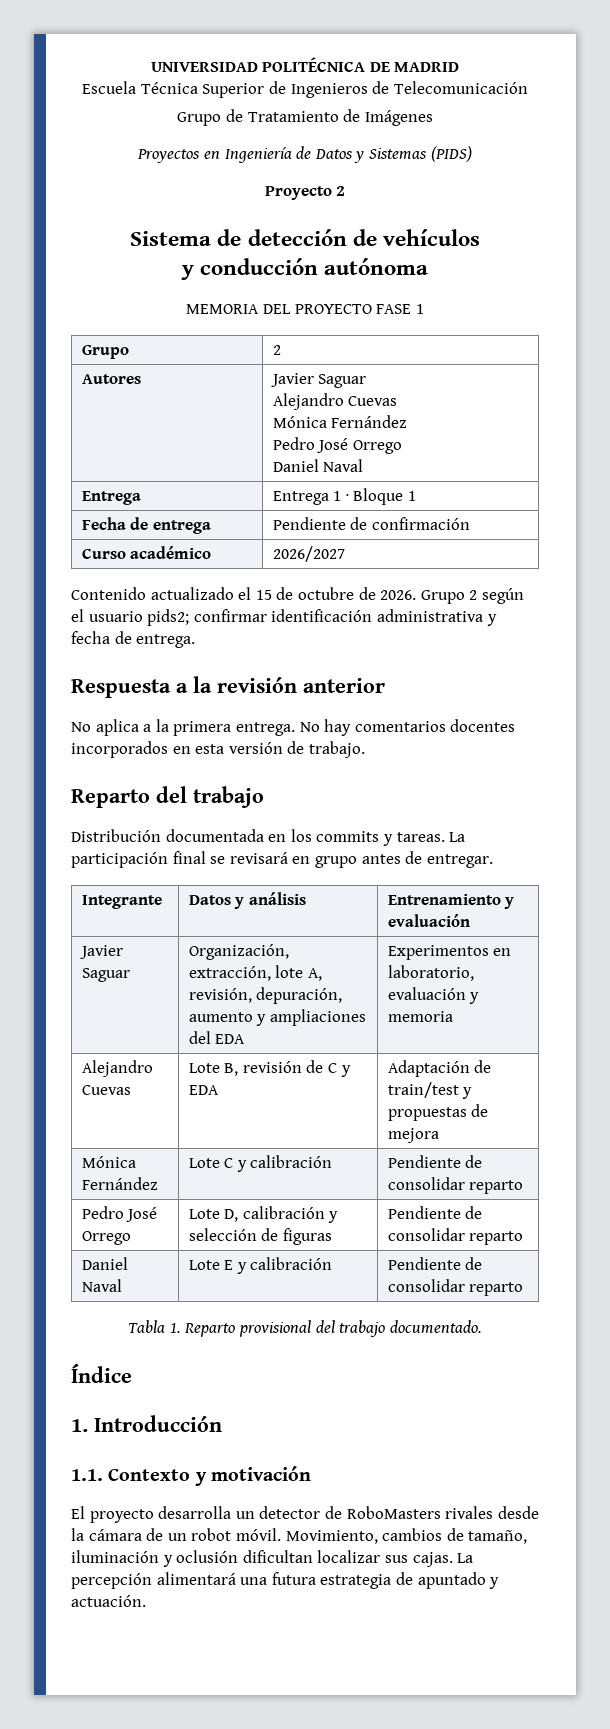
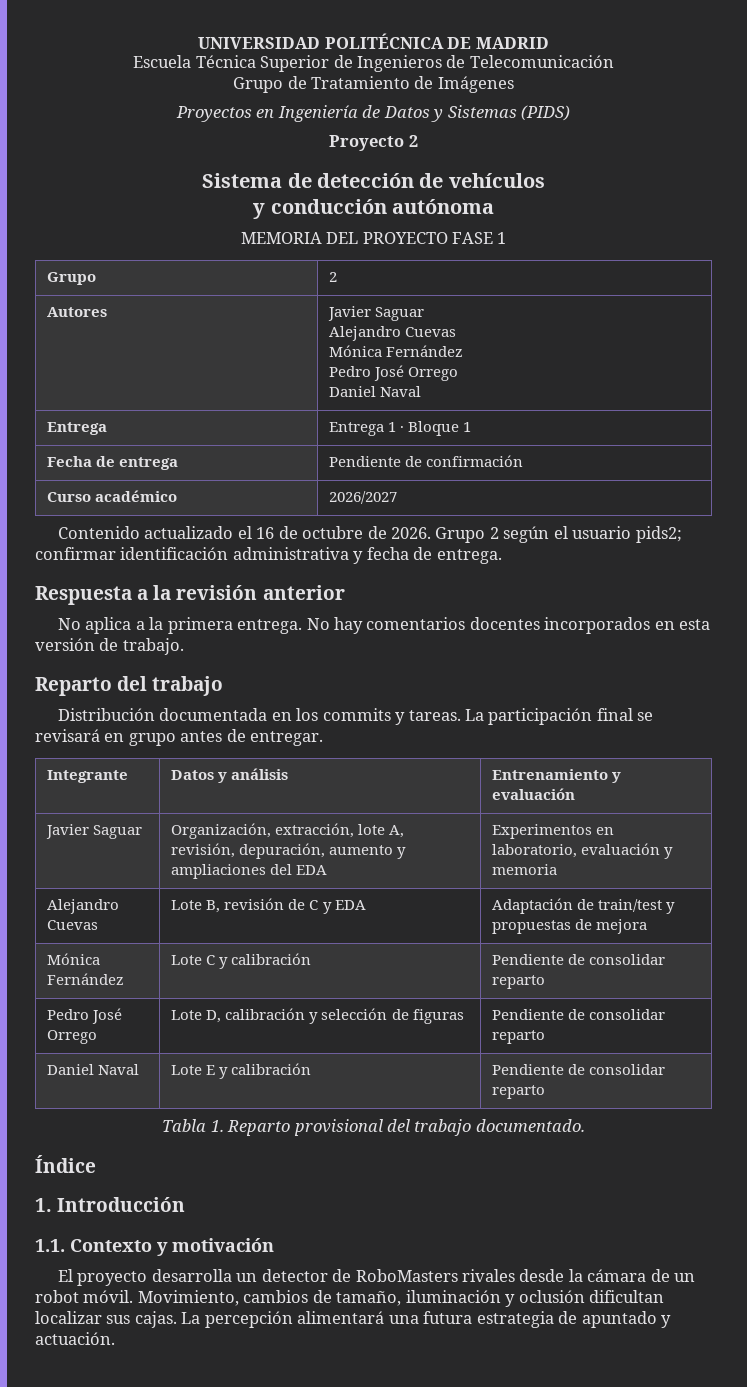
[255,590,272,600] 15 -> [256,527,275,539] 16

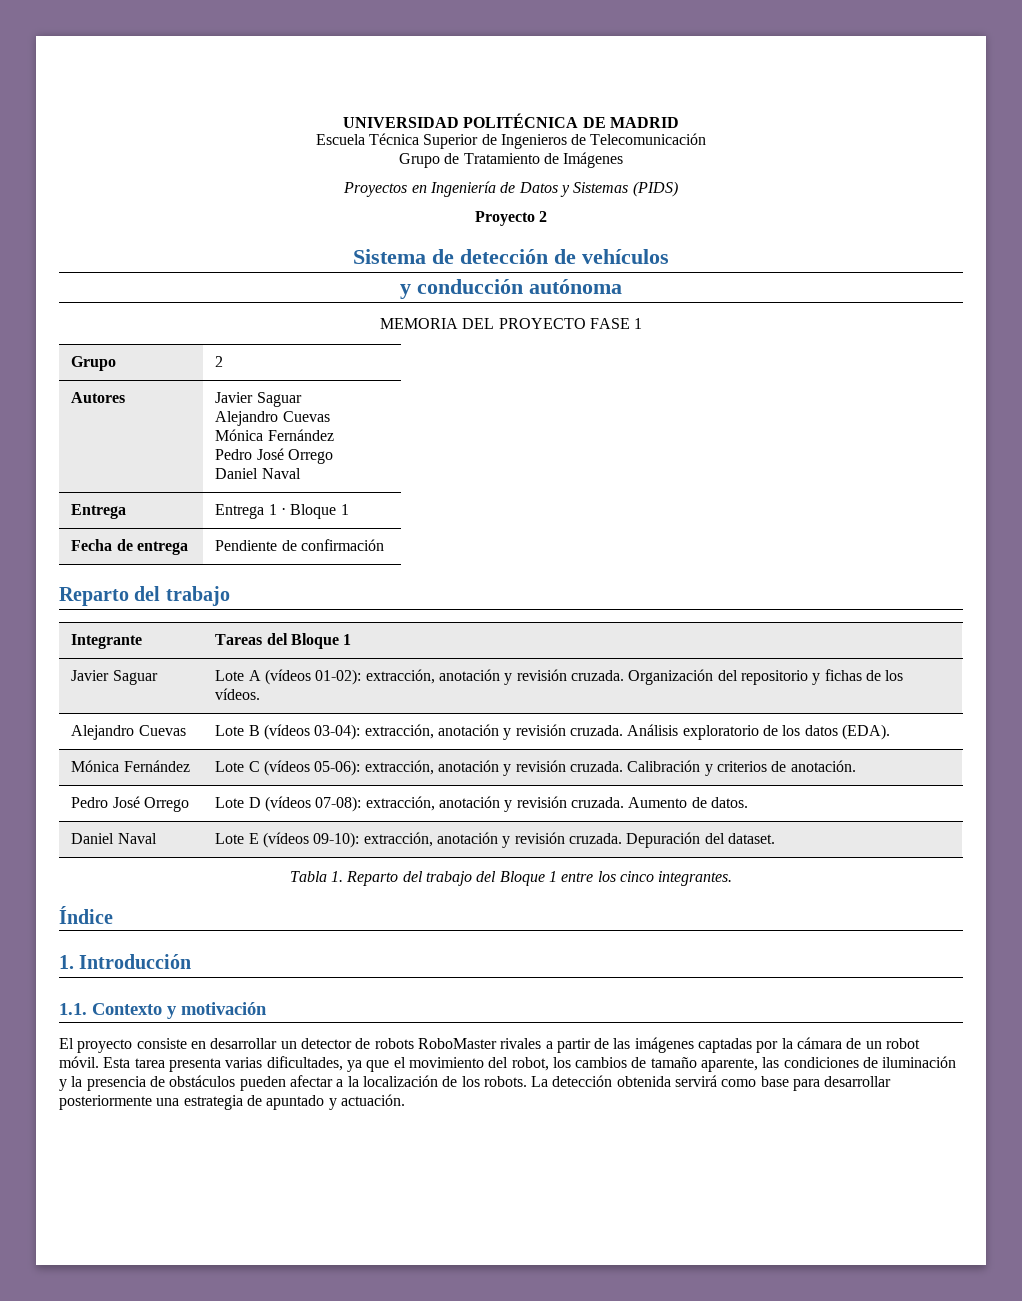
[47,490,178,502] [329,491,398,504] [57,526,682,543] [35,547,502,564] [35,585,345,605] [57,617,711,634] [35,638,184,655] [35,676,224,696] [57,708,654,725] [35,729,324,746] [47,770,129,783] [171,768,289,783] [492,769,622,783] [492,788,576,800] [46,824,143,839] [171,823,405,839] [171,843,407,859] [171,864,328,879] [492,824,615,839] [492,843,674,859] [492,864,558,875] [47,899,120,914] [47,920,99,930] [171,898,366,914] [492,898,676,914] [492,919,648,934] [47,953,101,965] [47,973,125,985] [171,953,312,969] [492,954,666,965] [492,975,546,989] [47,1008,123,1024] [47,1030,98,1044] [171,1008,464,1024] [492,1009,666,1020] [492,1030,546,1044] [47,1064,140,1075] [171,1063,312,1079] [492,1064,666,1075] [492,1085,546,1099] // Curso académico | 2026/2027 // Contenido actualizado el 16 de octubre de 2026. Grupo 2 según el usuario pids2; confirmar identificación administrativa y fecha de entrega. // Respuesta a la revisión anterior // No aplica a la primera entrega. No hay comentarios docentes incorporados en esta versión de trabajo. // Reparto del trabajo // Distribución documentada en los commits y tareas. La participación final se revisará en grupo antes de entregar. // Integrante | Datos y análisis | Entrenamiento y evaluación // Javier Saguar | Organización, extracción, lote A, revisión, depuración, aumento y ampliaciones del EDA | Experimentos en laboratorio, evaluación y memoria // Alejandro Cuevas | Lote B, revisión de C y EDA | Adaptación de train/test y propuestas de mejora // Mónica Fernández | Lote C y calibración | Pendiente de consolidar reparto // Pedro José Orrego | Lote D, calibración y selección de figuras | Pendiente de consolidar reparto // Daniel Naval | Lote E y calibración | Pendiente de consolidar reparto -> [59,586,230,606] [71,634,143,649] [215,633,352,649] [71,670,158,685] [215,669,904,685] [215,688,261,700] [71,725,186,740] [215,724,890,740] [71,760,190,772] [215,760,856,776] [71,796,190,812] [215,796,748,812] [71,833,157,844] [215,832,775,848] // Reparto del trabajo // Integrante | Tareas del Bloque 1 // Javier Saguar | Lote A (vídeos 01-02): extracción, anotación y revisión cruzada. Organización del repositorio y fichas de los vídeos. // Alejandro Cuevas | Lote B (vídeos 03-04): extracción, anotación y revisión cruzada. Análisis exploratorio de los datos (EDA). // Mónica Fernández | Lote C (vídeos 05-06): extracción, anotación y revisión cruzada. Calibración y criterios de anotación. // Pedro José Orrego | Lote D (vídeos 07-08): extracción, anotación y revisión cruzada. Aumento de datos. // Daniel Naval | Lote E (vídeos 09-10): extracción, anotación y revisión cruzada. Depuración del dataset.
[293,1119,585,1136] provisional del trabajo documentado. -> [402,871,733,886] del trabajo del Bloque 1 entre los cinco integrantes.
[151,1269,565,1282] desarrolla un detector de RoboMasters rivales desde -> [136,1037,779,1053] consiste en desarrollar un detector de robots RoboMaster rivales a partir de las imágenes captadas por
[137,1290,665,1307] [35,1311,473,1328] Movimiento, cambios de tamaño, iluminación y oclusión dificultan localizar sus cajas. La percepción alimentará una futura -> [103,1056,957,1072] [59,1075,892,1091] [59,1095,180,1110] Esta tarea presenta varias dificultades, ya que el movimiento del robot, los cambios de tamaño aparente, las condiciones de iluminación y la presencia de obstáculos pueden afectar a la localización de los robots. La detección obtenida servirá como base para desarrollar posteriormente una

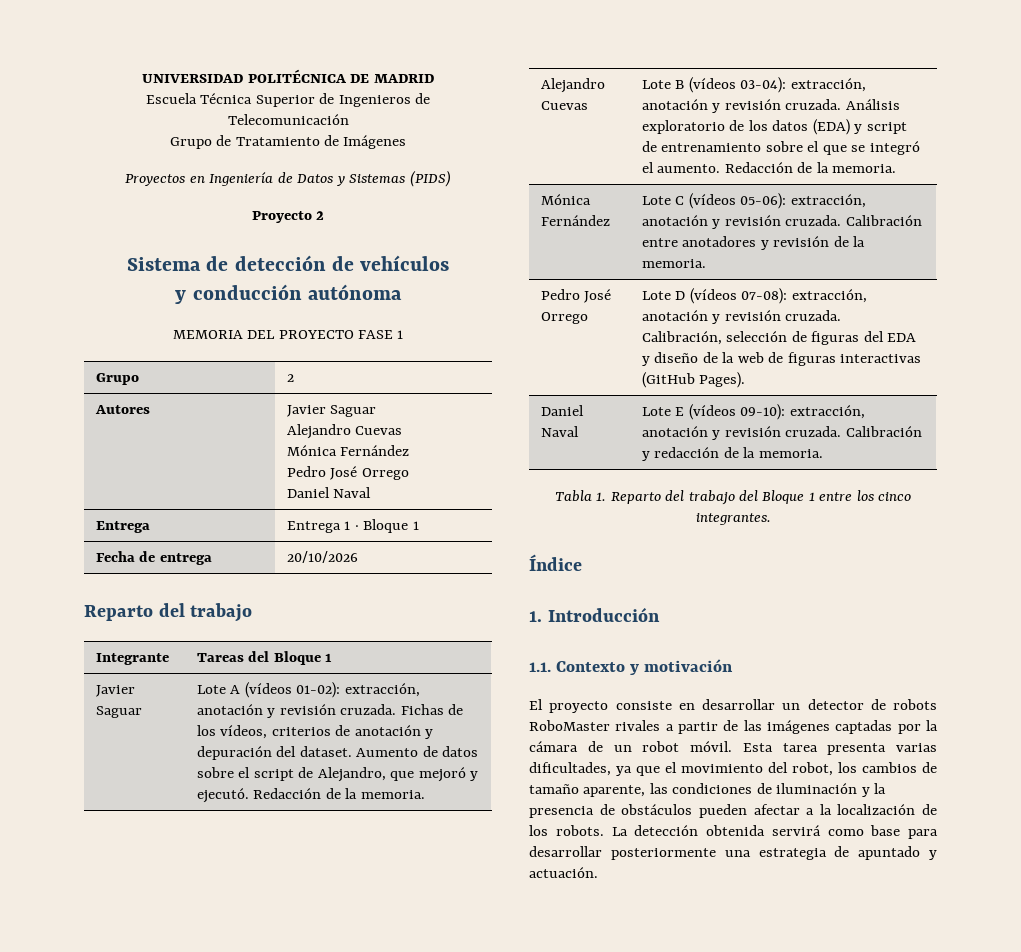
[215,539,385,551] Pendiente de confirmación -> [286,551,358,563] 20/10/2026
[628,669,904,685] [215,688,261,700] Organización del repositorio y fichas de los vídeos. -> [400,704,464,715] [196,725,434,739] [196,746,479,760] [196,767,479,782] [196,788,425,803] Fichas de los vídeos, criterios de anotación y depuración del dataset. Aumento de datos sobre el script de Alejandro, que mejoró y ejecutó. Redacción de la memoria.
[841,724,890,740] (EDA). -> [812,119,907,135] [641,141,920,155] [641,162,897,173] (EDA) y script de entrenamiento sobre el que se integró el aumento. Redacción de la memoria.
[704,760,856,776] y criterios de anotación. -> [641,236,866,250] [641,259,706,268] entre anotadores y revisión de la memoria.
[628,797,748,808] Aumento de datos. -> [641,331,917,345] [641,352,922,366] [641,372,746,388] Calibración, selección de figuras del EDA y diseño de la web de figuras interactivas (GitHub Pages).
[626,832,775,848] Depuración del dataset. -> [845,426,922,437] [641,447,823,461] Calibración y redacción de la memoria.

